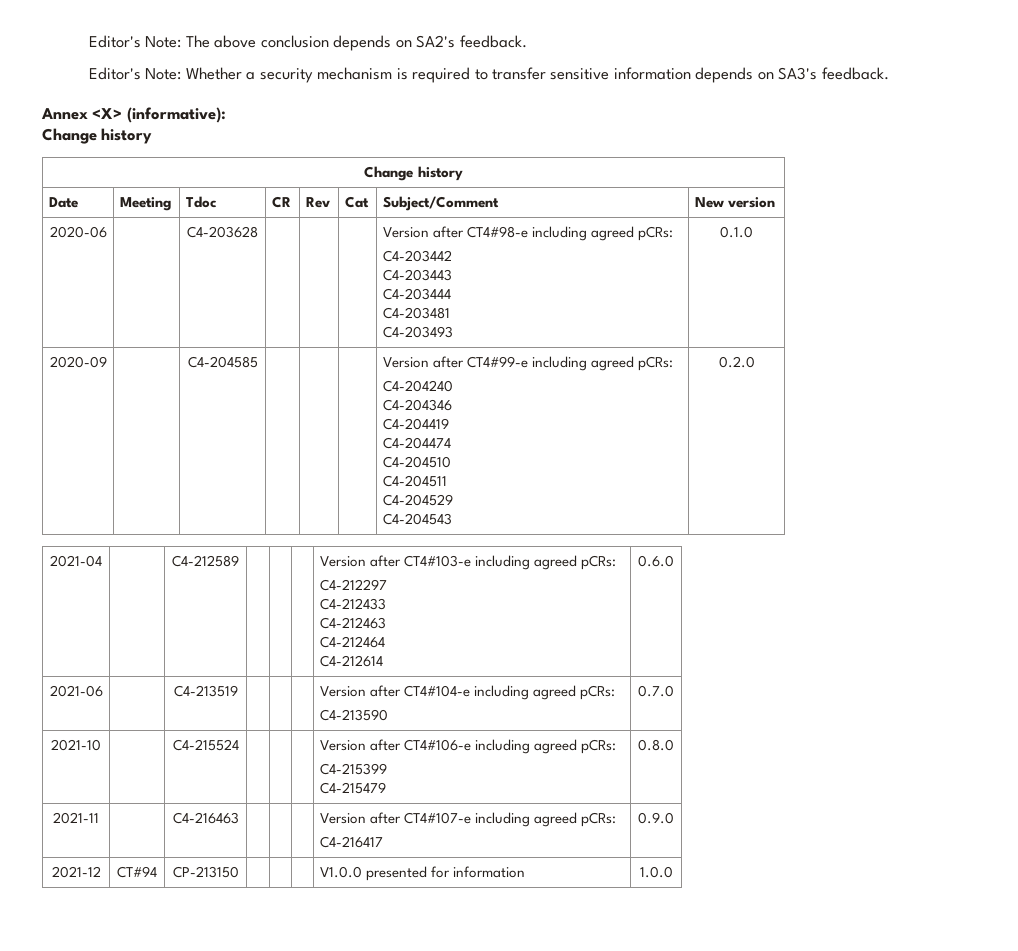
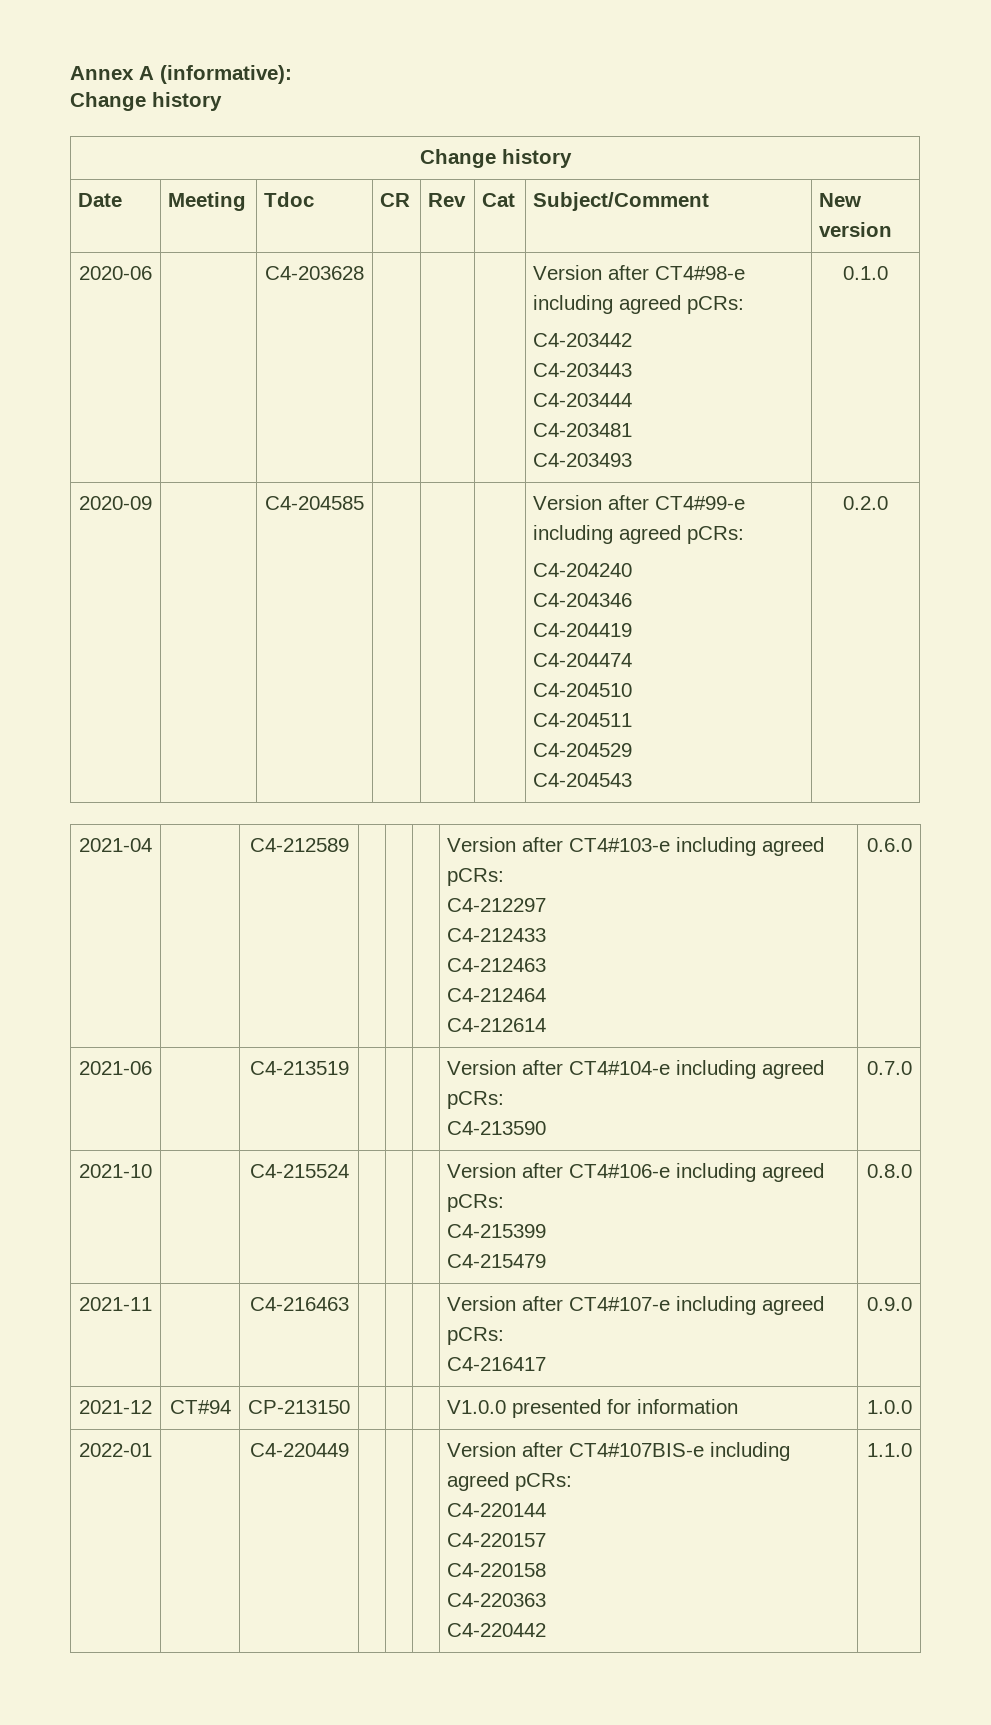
[88,35,527,51] [88,67,889,83] [41,108,123,120] Editor's Note: The above conclusion depends on SA2's feedback. // Editor's Note: Whether a security mechanism is required to transfer sensitive information depends on SA3's feedback. // Annex <X> -> [70,66,154,80] Annex A
(673, 872) none -> [79,1443,152,1457] [249,1443,349,1457] [447,1442,791,1461] [447,1472,573,1491] [447,1503,547,1517] [447,1533,547,1547] [447,1563,547,1577] [447,1593,547,1607] [447,1623,547,1637] [866,1443,912,1457] // 2022-01 | | C4-220449 | | | | Version after CT4#107BIS-e including agreed pCRs: // C4-220144 // C4-220157 // C4-220158 // C4-220363 // C4-220442 | 1.1.0

